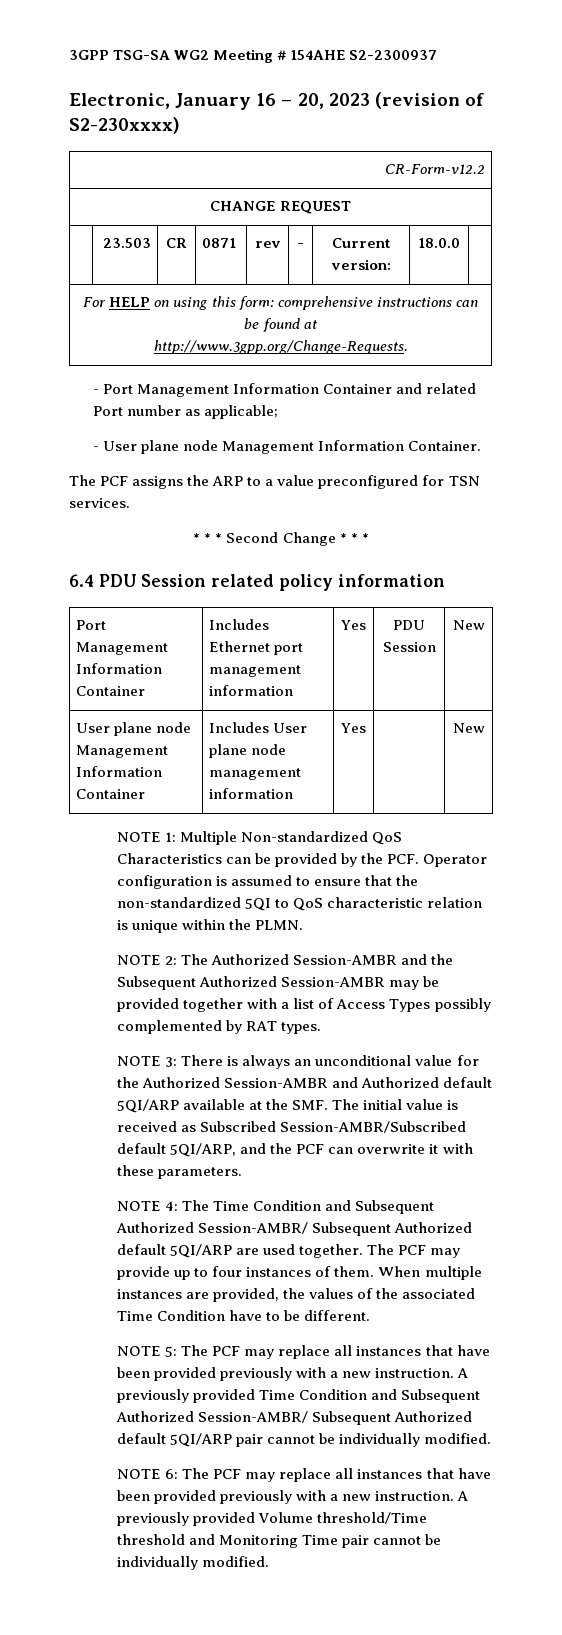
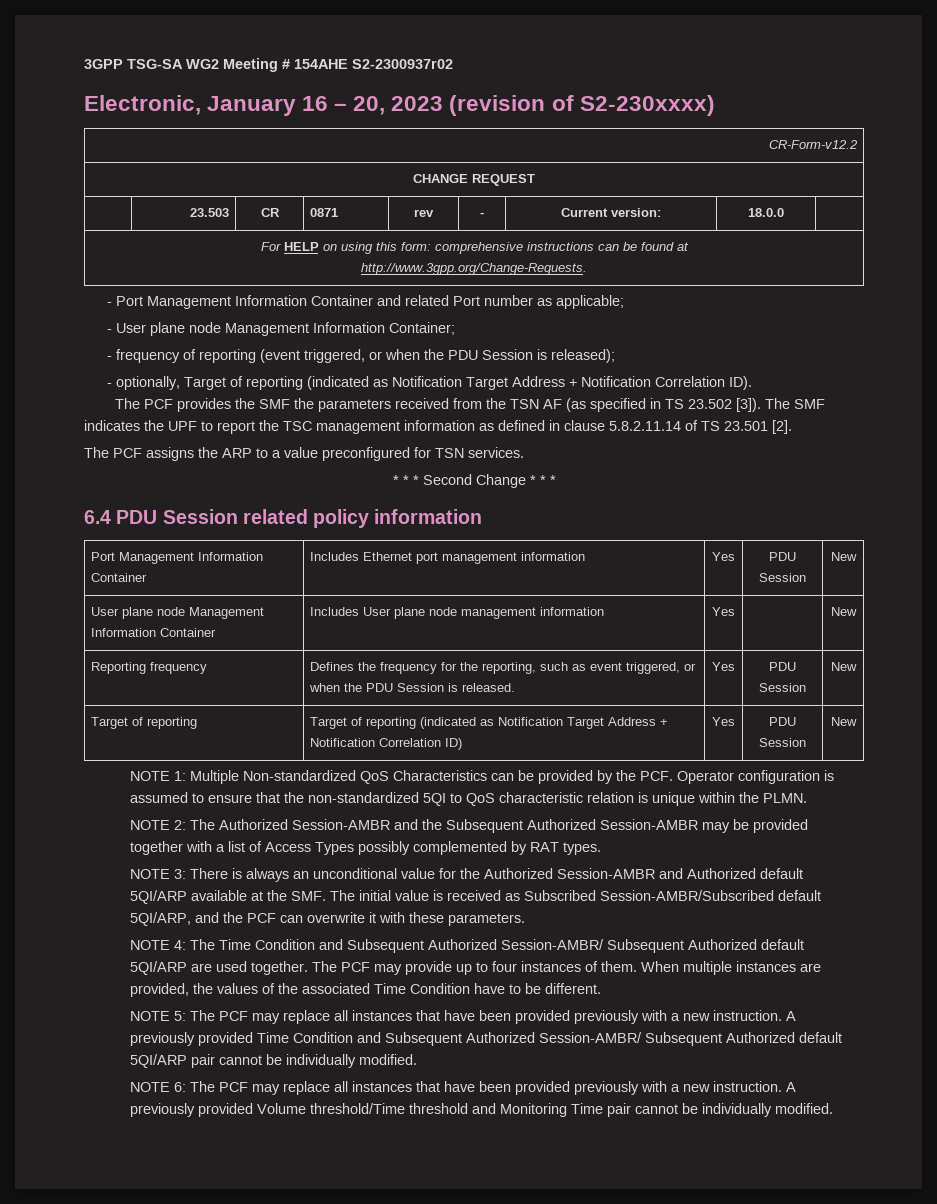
[349,50,438,60] S2-2300937 -> [352,59,453,69] S2-2300937r02
[408,441,482,451] Container. -> [389,322,456,335] [107,349,616,363] [107,376,753,390] [114,398,825,412] [84,420,792,434] Container; // - frequency of reporting (event triggered, or when the PDU Session is released); // - optionally, Target of reporting (indicated as Notification Target Address + Notification Correlation ID). // The PCF provides the SMF the parameters received from the TSN AF (as specified in TS 23.502 [3]). The SMF indicates the UPF to report the TSC management information as defined in clause 5.8.2.11.14 of TS 23.501 [2].
(485, 728) none -> [91,662,208,674] [310,662,697,674] [309,683,516,692] [712,662,735,671] [769,662,796,671] [759,683,806,692] [830,662,857,671] [91,717,198,729] [310,717,669,729] [310,738,463,750] [712,717,735,726] [769,717,796,726] [759,738,806,747] [830,717,857,726] // Reporting frequency | Defines the frequency for the reporting, such as event triggered, or when the PDU Session is released. | Yes | PDU Session | New // Target of reporting | Target of reporting (indicated as Notification Target Address + Notification Correlation ID) | Yes | PDU Session | New

